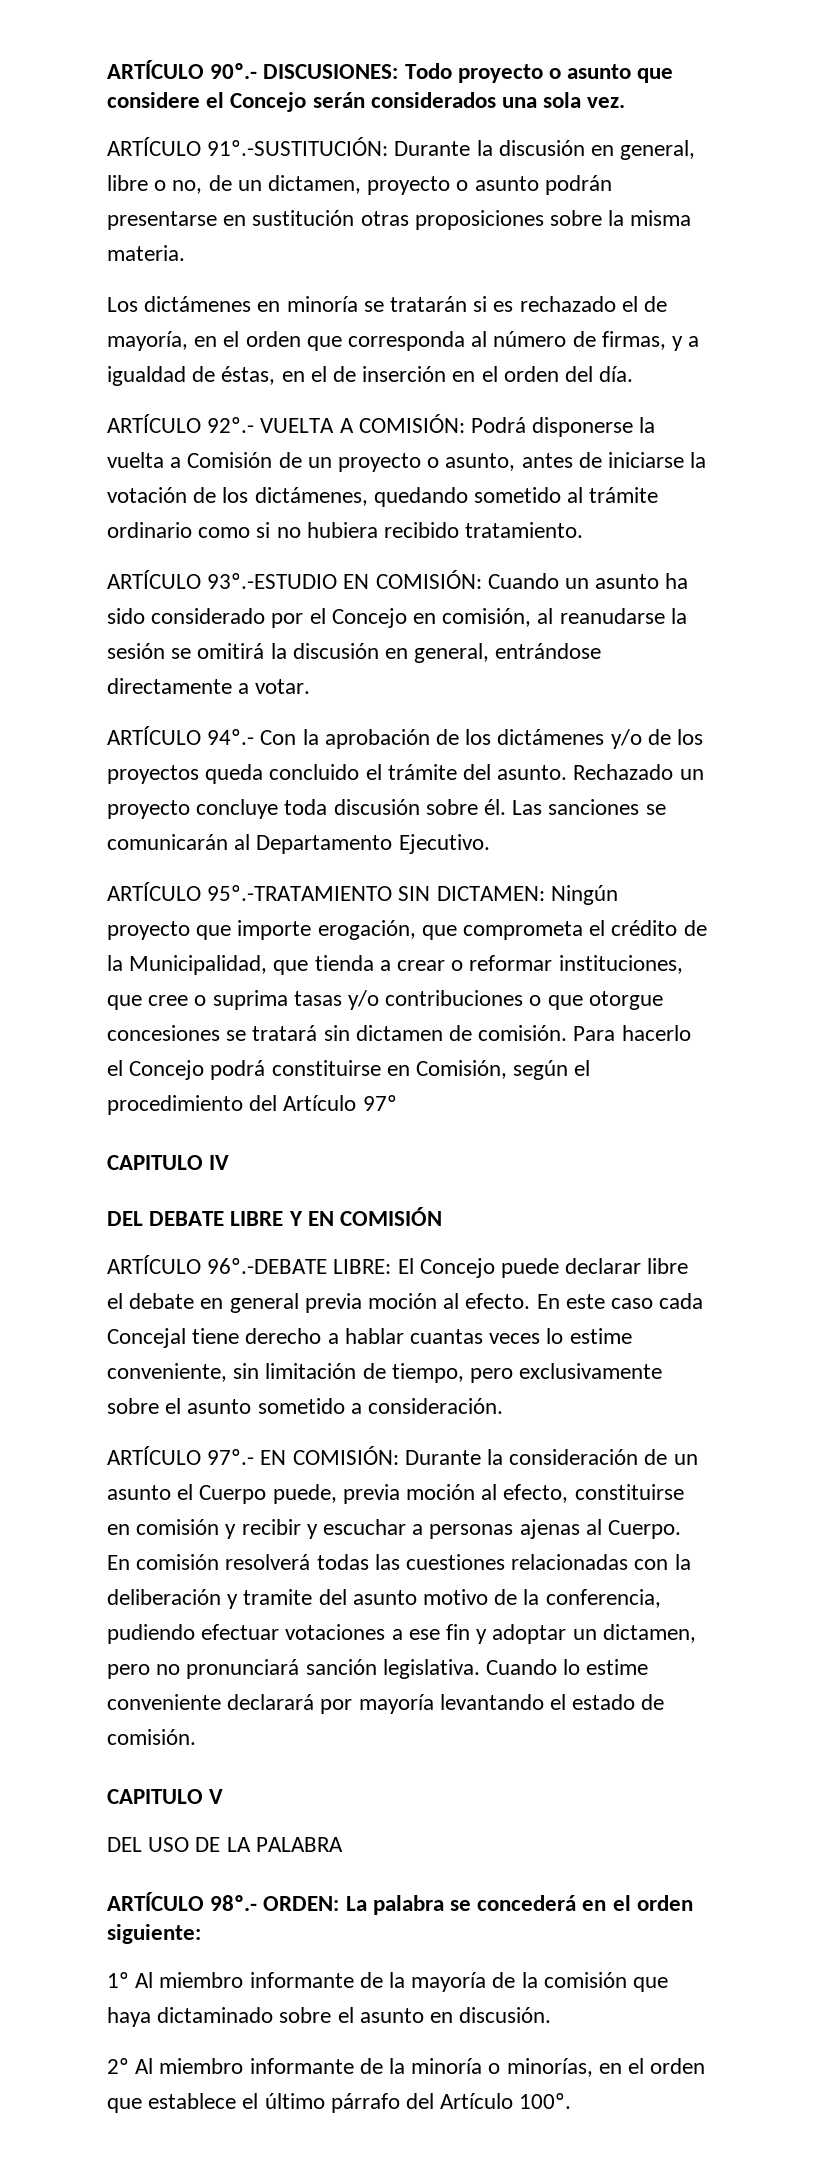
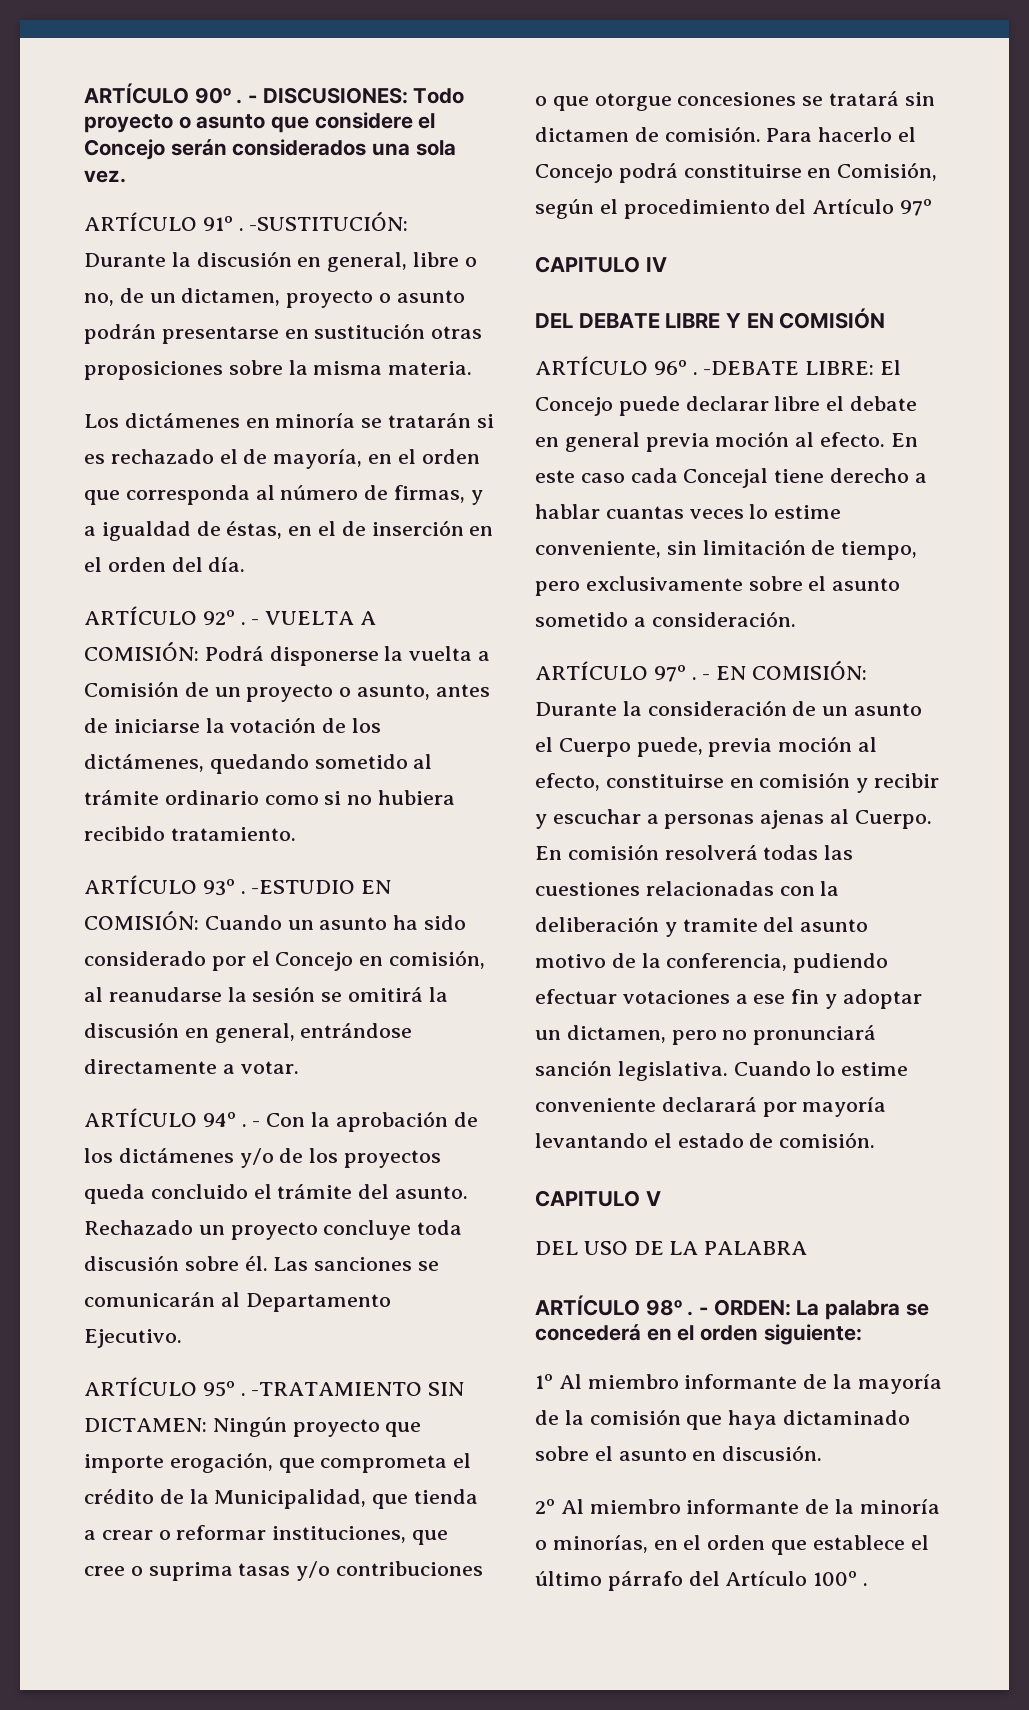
[107,60,258,79] ARTÍCULO 90º.- -> [84,83,258,104] ARTÍCULO 90º . -
[207,137,389,156] 91º.-SUSTITUCIÓN: -> [202,212,409,231] 91º . -SUSTITUCIÓN:
[207,417,255,433] 92º.- -> [202,610,260,625] 92º . -
[207,573,338,589] 93º.-ESTUDIO -> [202,879,356,896] 93º . -ESTUDIO
[207,729,255,745] 94º.- -> [202,1112,261,1127] 94º . -
[207,885,393,901] 95º.-TRATAMIENTO -> [202,1381,423,1397] 95º . -TRATAMIENTO
[207,1258,328,1274] 96º.-DEBATE -> [653,360,800,375] 96º . -DEBATE
[207,1449,255,1465] 97º.- -> [653,665,711,682] 97º . -
[210,1895,258,1911] 98º.- -> [645,1299,709,1316] 98º . -
[519,2093,572,2109] 100º. -> [813,1571,869,1586] 100º .

